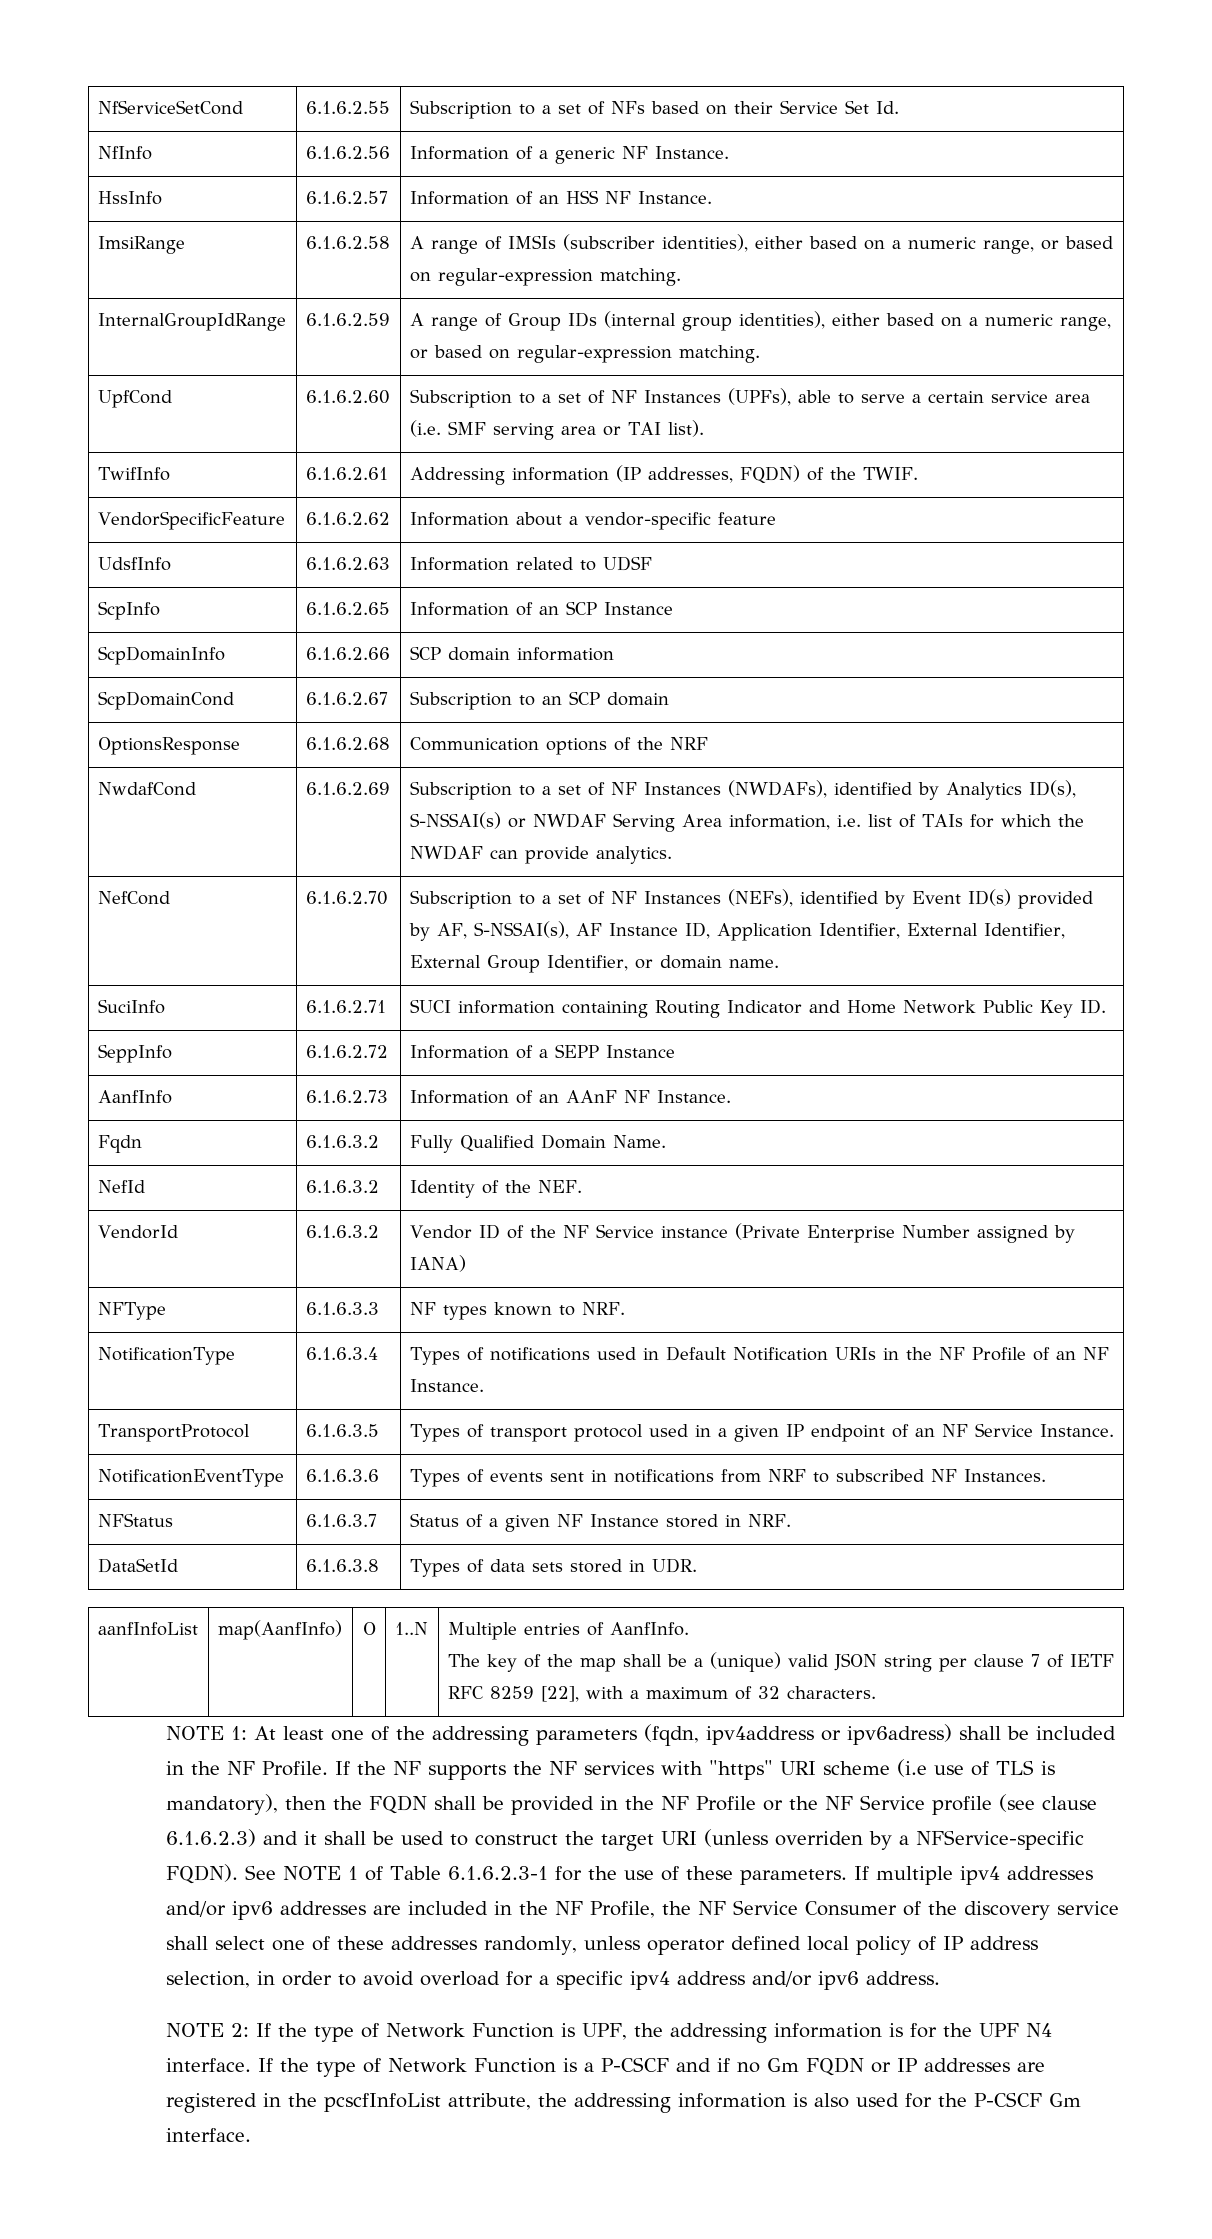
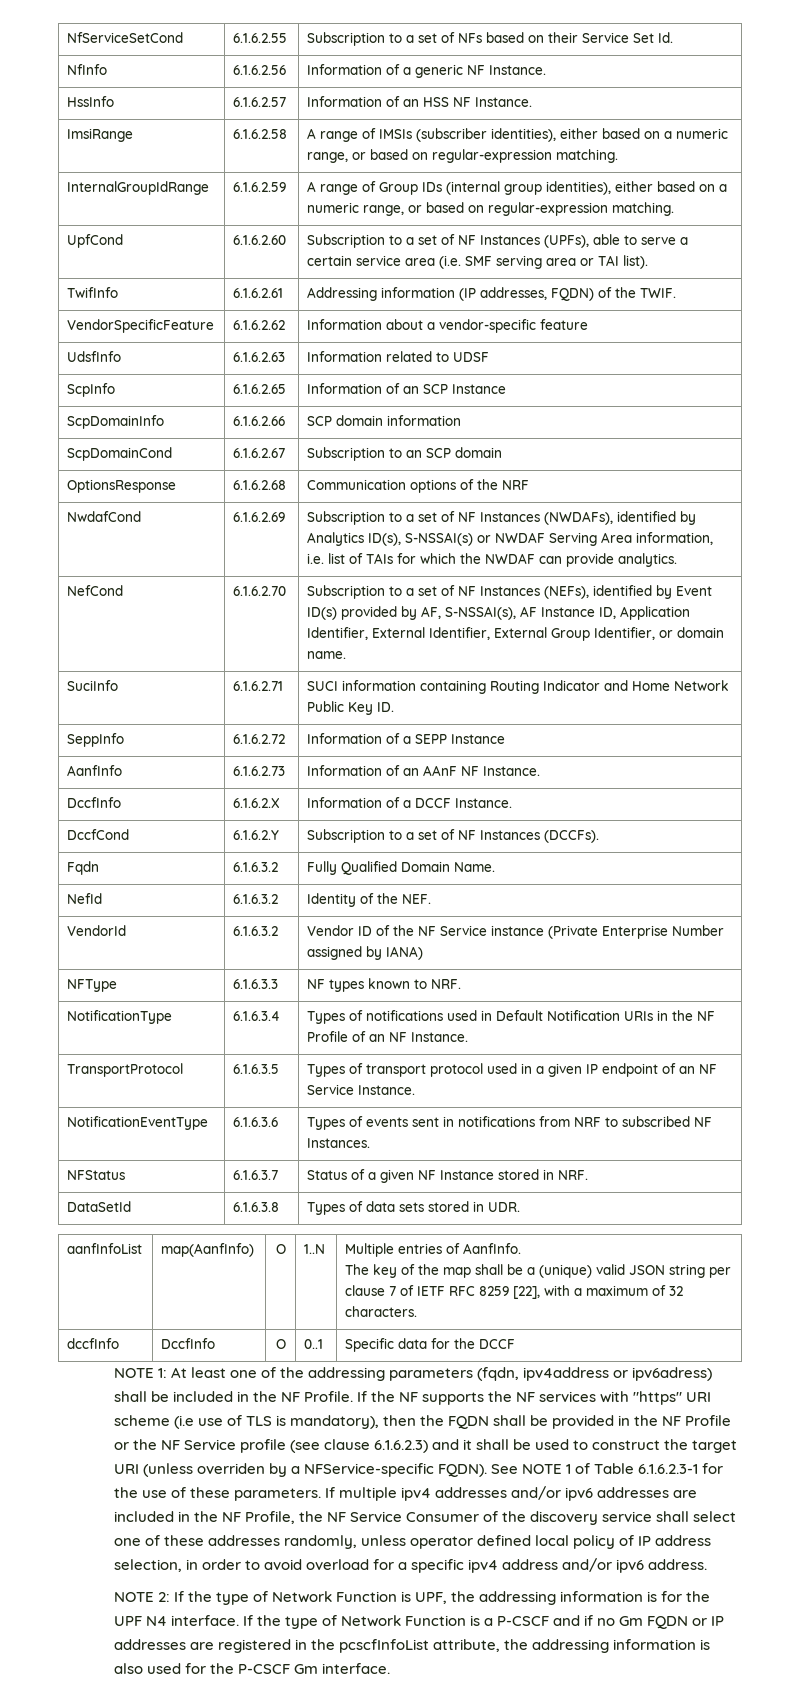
(731, 1096) none -> [67,797,122,808] [233,798,281,808] [307,797,513,808] [67,829,130,840] [233,830,280,840] [307,829,600,843] // DccfInfo | 6.1.6.2.X | Information of a DCCF Instance. // DccfCond | 6.1.6.2.Y | Subscription to a set of NF Instances (DCCFs).
(876, 1692) none -> [67,1338,120,1349] [161,1338,216,1349] [275,1339,286,1349] [304,1339,324,1349] [345,1338,516,1352] // dccfInfo | DccfInfo | O | 0..1 | Specific data for the DCCF

